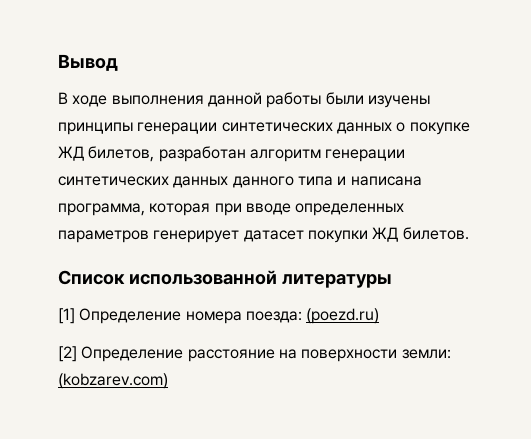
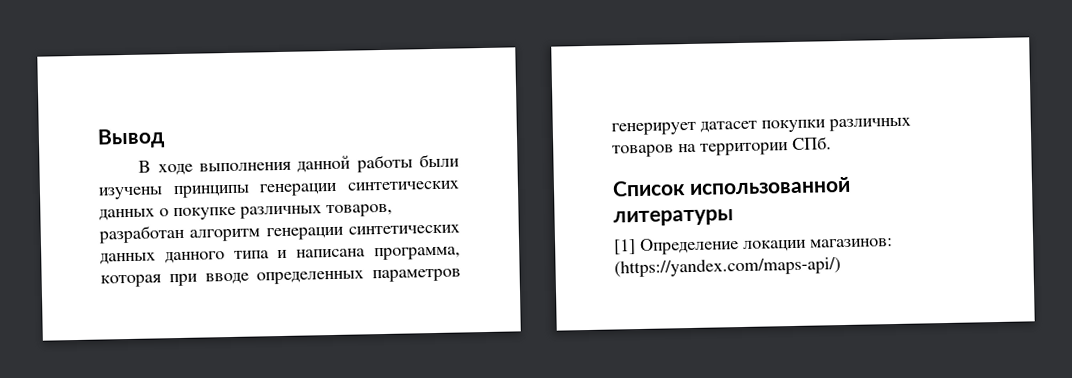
[58,146,155,162] ЖД билетов, -> [239,203,393,219] различных товаров,
[372,227,469,242] ЖД билетов. -> [828,117,911,132] [612,136,832,158] различных товаров на территории СПб.
[185,308,380,324] [58,346,451,362] [58,373,168,389] номера поезда: (poezd.ru) // [2] Определение расстояние на поверхности земли: (kobzarev.com) -> [743,238,893,252] [614,257,841,278] локации магазинов: (https://yandex.com/maps-api/)

